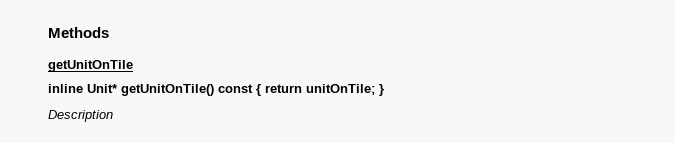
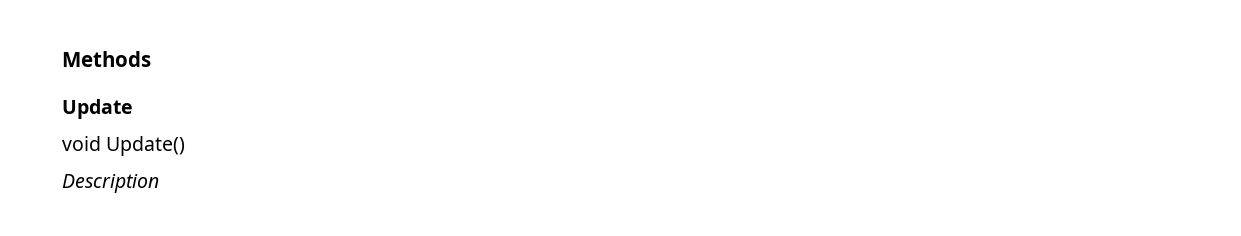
[48,60,133,72] [48,84,384,96] getUnitOnTile // inline Unit* getUnitOnTile() const { return unitOnTile; } -> [62,99,133,119] [62,136,186,156] Update // void Update()

